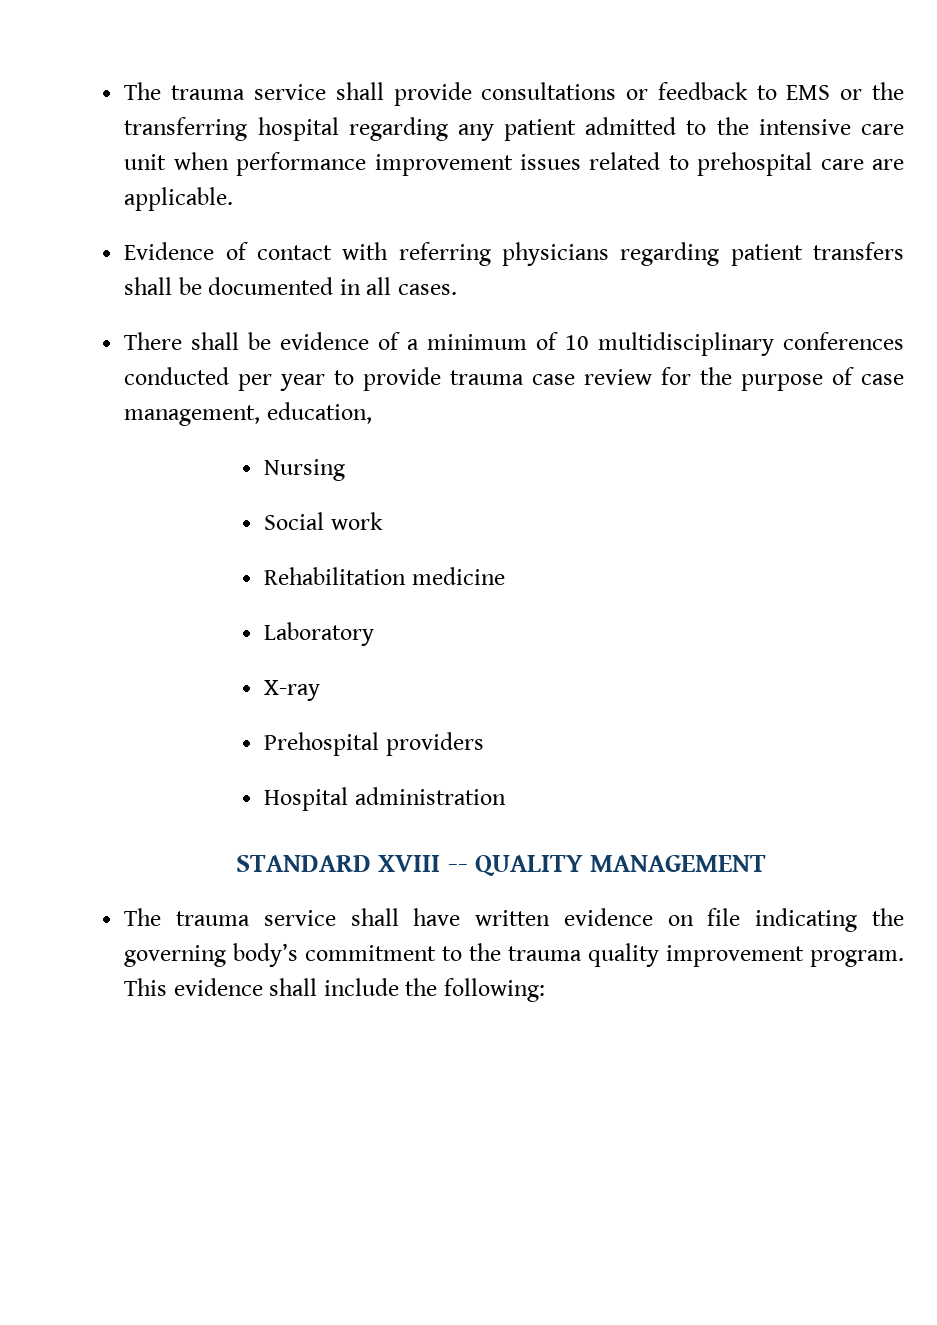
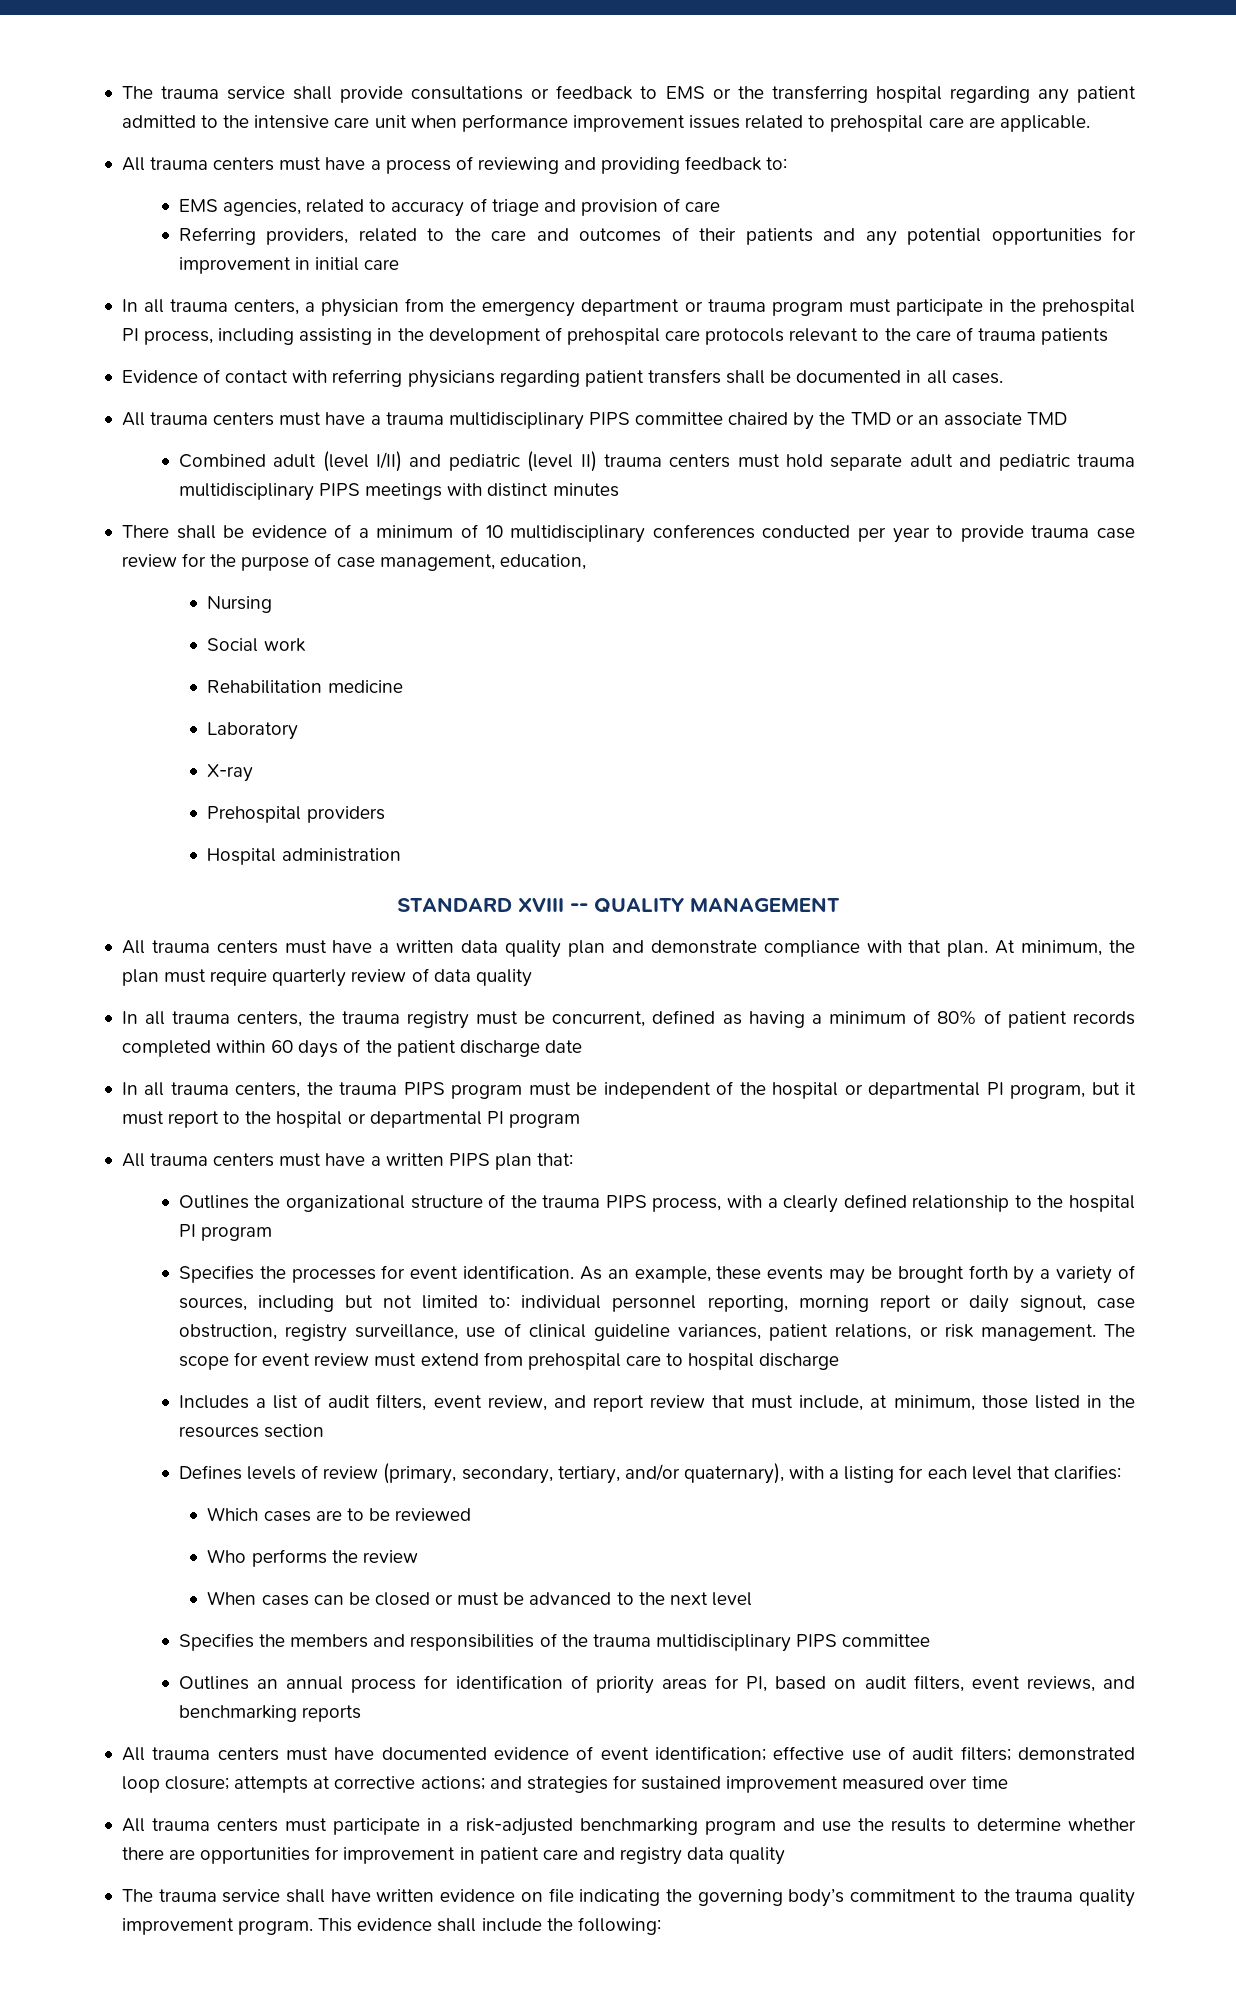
(234, 199) none -> [121,156,788,174] [178,198,721,217] [178,227,1136,246] [178,257,400,274] [121,298,1136,317] [121,327,1109,345] // All trauma centers must have a process of reviewing and providing feedback to: // EMS agencies, related to accuracy of triage and provision of care // Referring providers, related to the care and outcomes of their patients and any potential opportunities for improvement in initial care // In all trauma centers, a physician from the emergency department or trauma program must participate in the prehospital PI process, including assisting in the development of prehospital care protocols relevant to the care of trauma patients
(457, 289) none -> [121,412,1068,430] [178,451,1135,472] [178,483,619,501] // All trauma centers must have a trauma multidisciplinary PIPS committee chaired by the TMD or an associate TMD // Combined adult (level I/II) and pediatric (level II) trauma centers must hold separate adult and pediatric trauma multidisciplinary PIPS meetings with distinct minutes
(766, 863) none -> [121,940,1135,958] [121,968,532,987] [121,1010,1135,1029] [121,1039,582,1058] [121,1081,1136,1099] [121,1111,580,1128] [121,1153,574,1170] [178,1194,1135,1213] [178,1224,273,1241] [178,1265,1136,1284] [178,1295,1135,1313] [178,1323,1135,1342] [178,1352,840,1370] [178,1394,1135,1412] [178,1424,325,1438] [178,1463,1121,1484] [207,1507,472,1522] [207,1549,418,1567] [207,1591,752,1606] [178,1633,931,1652] [178,1675,1135,1694] [178,1705,362,1722] [121,1746,1135,1761] [121,1775,1008,1793] [121,1818,1137,1836] [121,1846,786,1865] // All trauma centers must have a written data quality plan and demonstrate compliance with that plan. At minimum, the plan must require quarterly review of data quality // In all trauma centers, the trauma registry must be concurrent, defined as having a minimum of 80% of patient records completed within 60 days of the patient discharge date // In all trauma centers, the trauma PIPS program must be independent of the hospital or departmental PI program, but it must report to the hospital or departmental PI program // All trauma centers must have a written PIPS plan that: // Outlines the organizational structure of the trauma PIPS process, with a clearly defined relationship to the hospital PI program // Specifies the processes for event identification. As an example, these events may be brought forth by a variety of sources, including but not limited to: individual personnel reporting, morning report or daily signout, case obstruction, registry surveillance, use of clinical guideline variances, patient relations, or risk management. The scope for event review must extend from prehospital care to hospital discharge // Includes a list of audit filters, event review, and report review that must include, at minimum, those listed in the resources section // Defines levels of review (primary, secondary, tertiary, and/or quaternary), with a listing for each level that clarifies: // Which cases are to be reviewed // Who performs the review // When cases can be closed or must be advanced to the next level // Specifies the members and responsibilities of the trauma multidisciplinary PIPS committee // Outlines an annual process for identification of priority areas for PI, based on audit filters, event reviews, and benchmarking reports // All trauma centers must have documented evidence of event identification; effective use of audit filters; demonstrated loop closure; attempts at corrective actions; and strategies for sustained improvement measured over time // All trauma centers must participate in a risk-adjusted benchmarking program and use the results to determine whether there are opportunities for improvement in patient care and registry data quality

